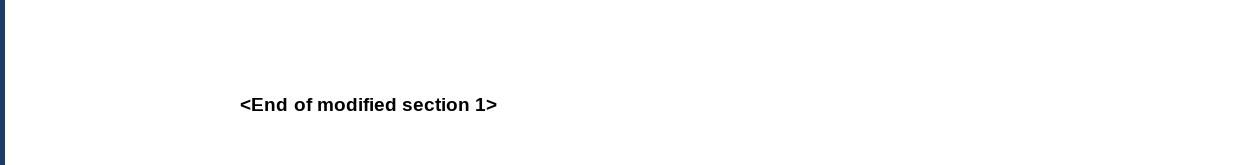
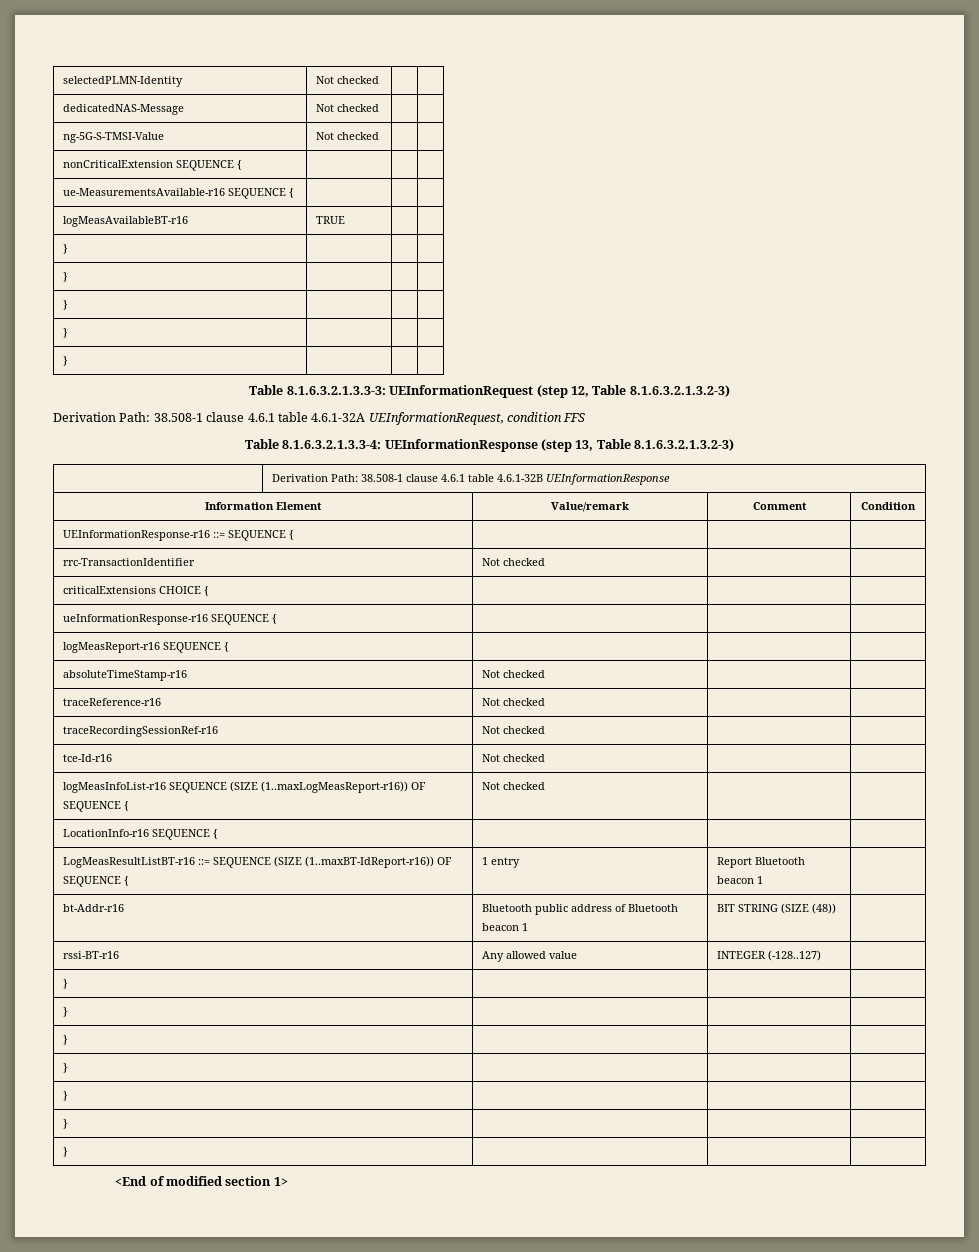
(240, 104) none -> [62,76,183,87] [315,76,379,84] [62,104,184,115] [315,104,379,112] [62,132,164,143] [315,132,379,140] [62,160,242,171] [62,188,294,199] [62,216,188,227] [315,216,345,224] [62,244,68,254] [62,272,68,282] [62,300,68,310] [62,328,68,338] [62,356,68,366] [249,385,730,398] [53,412,586,425] [244,439,735,452] [271,474,670,485] [205,502,322,510] [551,502,629,512] [752,502,807,510] [861,502,916,510] [62,530,294,541] [62,558,195,566] [481,558,545,566] [62,586,209,596] [62,614,277,625] [62,642,229,653] [62,670,187,681] [481,670,545,678] [62,698,161,706] [481,698,545,706] [62,726,218,737] [481,726,545,734] [62,754,112,762] [481,754,545,762] [62,781,426,793] [62,801,129,812] [481,782,545,790] [62,829,218,840] [62,856,452,868] [62,876,129,887] [481,857,520,868] [716,857,805,868] [716,876,763,884] [62,904,124,912] [481,904,678,915] [481,923,528,931] [716,903,836,914] [62,951,119,959] [481,951,577,962] [716,950,821,961] [62,979,68,989] [62,1007,68,1017] [62,1035,68,1045] [62,1063,68,1073] [62,1091,68,1101] [62,1119,68,1129] [62,1147,68,1157] selectedPLMN-Identity | Not checked | | // dedicatedNAS-Message | Not checked | | // ng-5G-S-TMSI-Value | Not checked | | // nonCriticalExtension SEQUENCE { | | | // ue-MeasurementsAvailable-r16 SEQUENCE { | | | // logMeasAvailableBT-r16 | TRUE | | // } | | | // } | | | // } | | | // } | | | // } | | | // Table 8.1.6.3.2.1.3.3-3: UEInformationRequest (step 12, Table 8.1.6.3.2.1.3.2-3) // Derivation Path: 38.508-1 clause 4.6.1 table 4.6.1-32A UEInformationRequest, condition FFS // Table 8.1.6.3.2.1.3.3-4: UEInformationResponse (step 13, Table 8.1.6.3.2.1.3.2-3) // | Derivation Path: 38.508-1 clause 4.6.1 table 4.6.1-32B UEInformationResponse // Information Element | Value/remark | Comment | Condition // UEInformationResponse-r16 ::= SEQUENCE { | | | // rrc-TransactionIdentifier | Not checked | | // criticalExtensions CHOICE { | | | // ueInformationResponse-r16 SEQUENCE { | | | // logMeasReport-r16 SEQUENCE { | | | // absoluteTimeStamp-r16 | Not checked | | // traceReference-r16 | Not checked | | // traceRecordingSessionRef-r16 | Not checked | | // tce-Id-r16 | Not checked | | // logMeasInfoList-r16 SEQUENCE (SIZE (1..maxLogMeasReport-r16)) OF SEQUENCE { | Not checked | | // LocationInfo-r16 SEQUENCE { | | | // LogMeasResultListBT-r16 ::= SEQUENCE (SIZE (1..maxBT-IdReport-r16)) OF SEQUENCE { | 1 entry | Report Bluetooth beacon 1 | // bt-Addr-r16 | Bluetooth public address of Bluetooth beacon 1 | BIT STRING (SIZE (48)) | // rssi-BT-r16 | Any allowed value | INTEGER (-128..127) | // } | | | // } | | | // } | | | // } | | | // } | | | // } | | | // } | | | //

